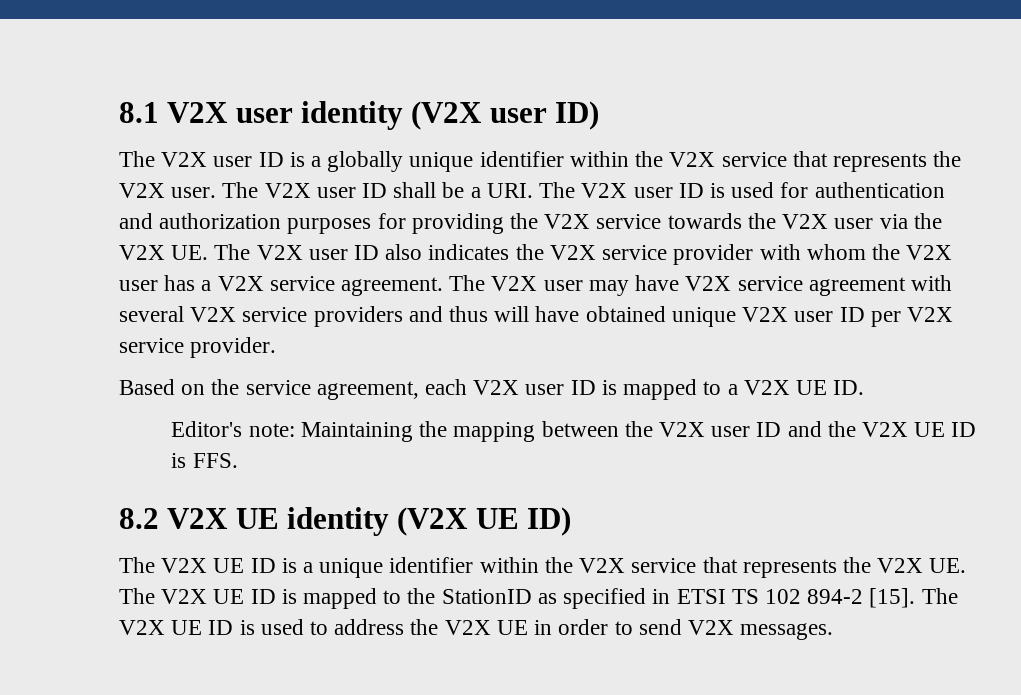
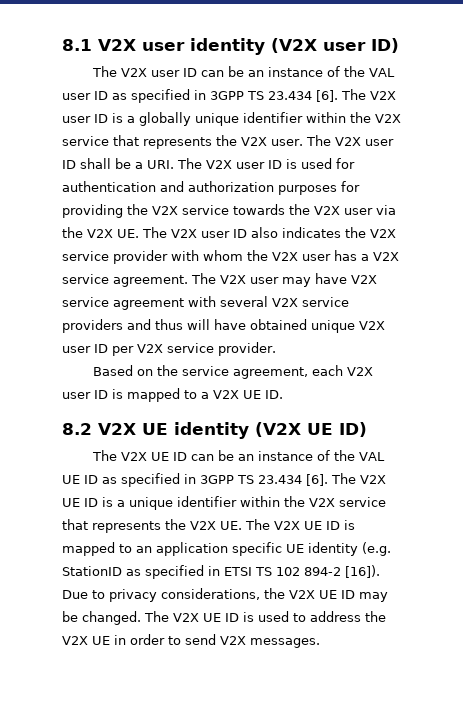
(284, 159) none -> [200,66,395,77] [62,89,396,103] [62,114,108,123] can be an instance of the VAL user ID as specified in 3GPP TS 23.434 [6]. The V2X user ID
[171,421,977,442] [171,453,238,468] // Editor's note: Maintaining the mapping between the V2X user ID and the V2X UE ID is FFS. -> (283, 394) none
(276, 565) none -> [190,450,385,461] [62,473,386,487] [62,498,98,507] can be an instance of the VAL UE ID as specified in 3GPP TS 23.434 [6]. The V2X UE ID
[407,588,436,604] the -> [136,542,391,556] an application specific UE identity (e.g.
[869,588,916,608] [15]. -> [345,565,380,578] [62,588,388,602] [62,611,141,625] [16]). Due to privacy considerations, the V2X UE ID may be changed.

